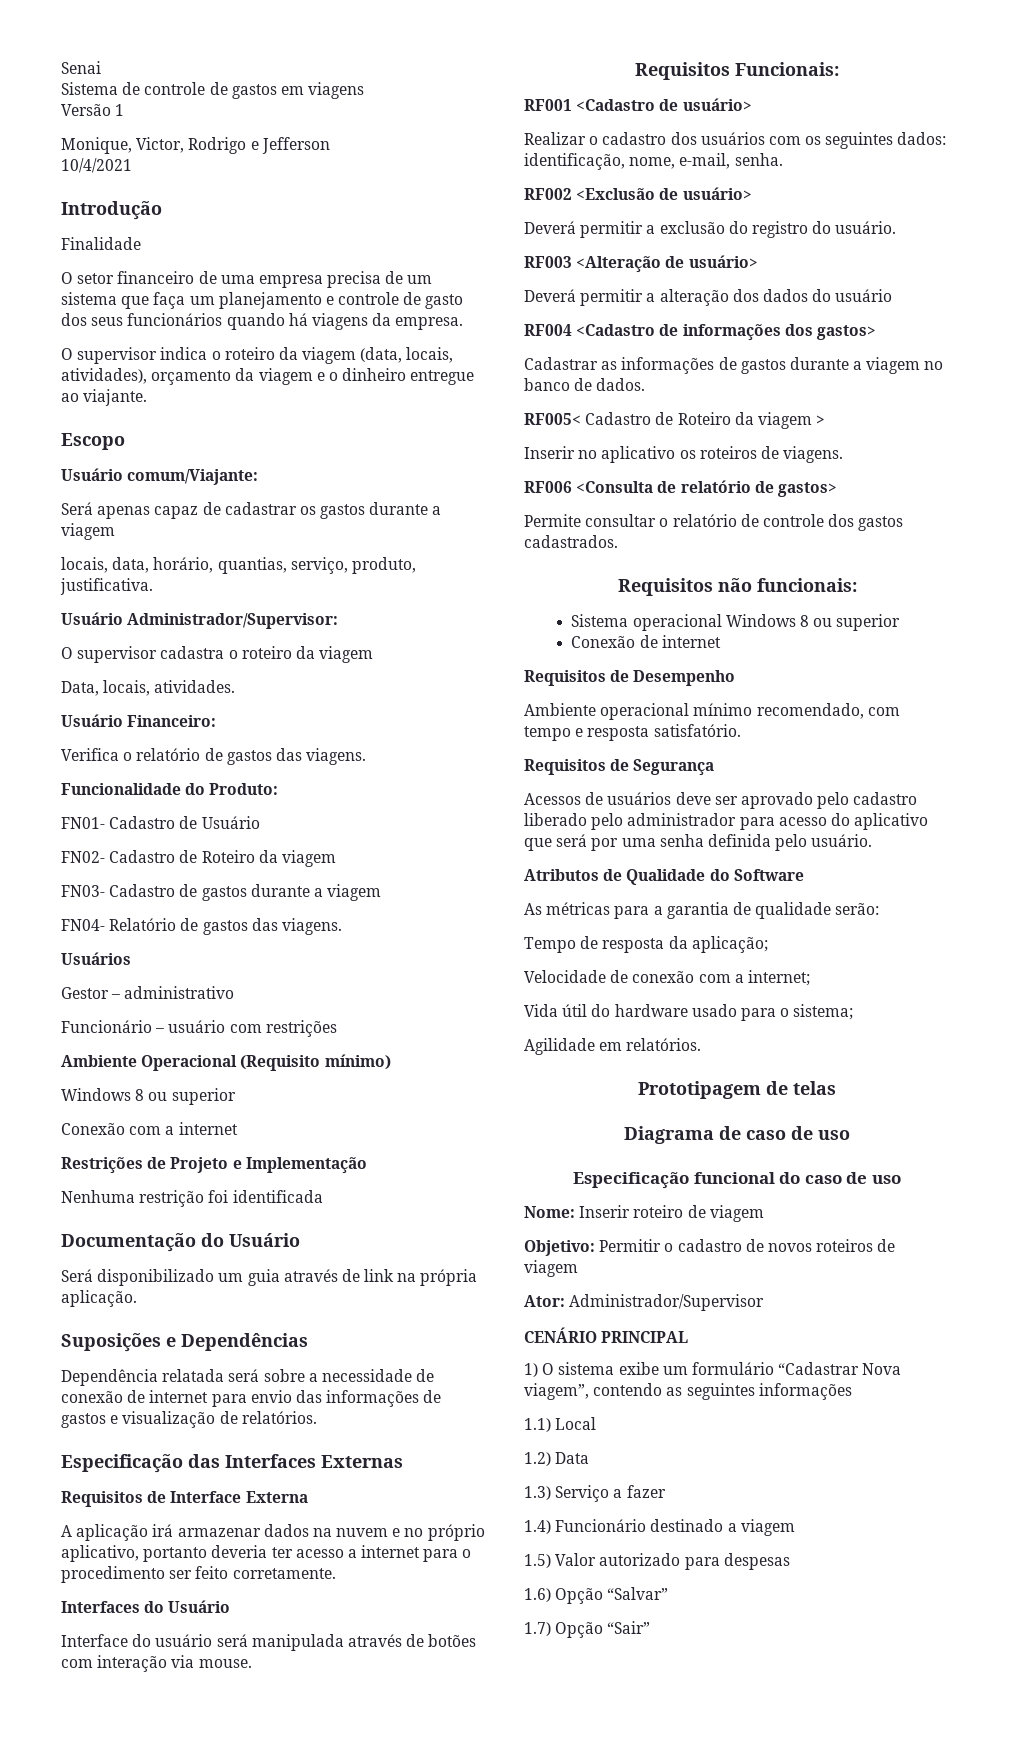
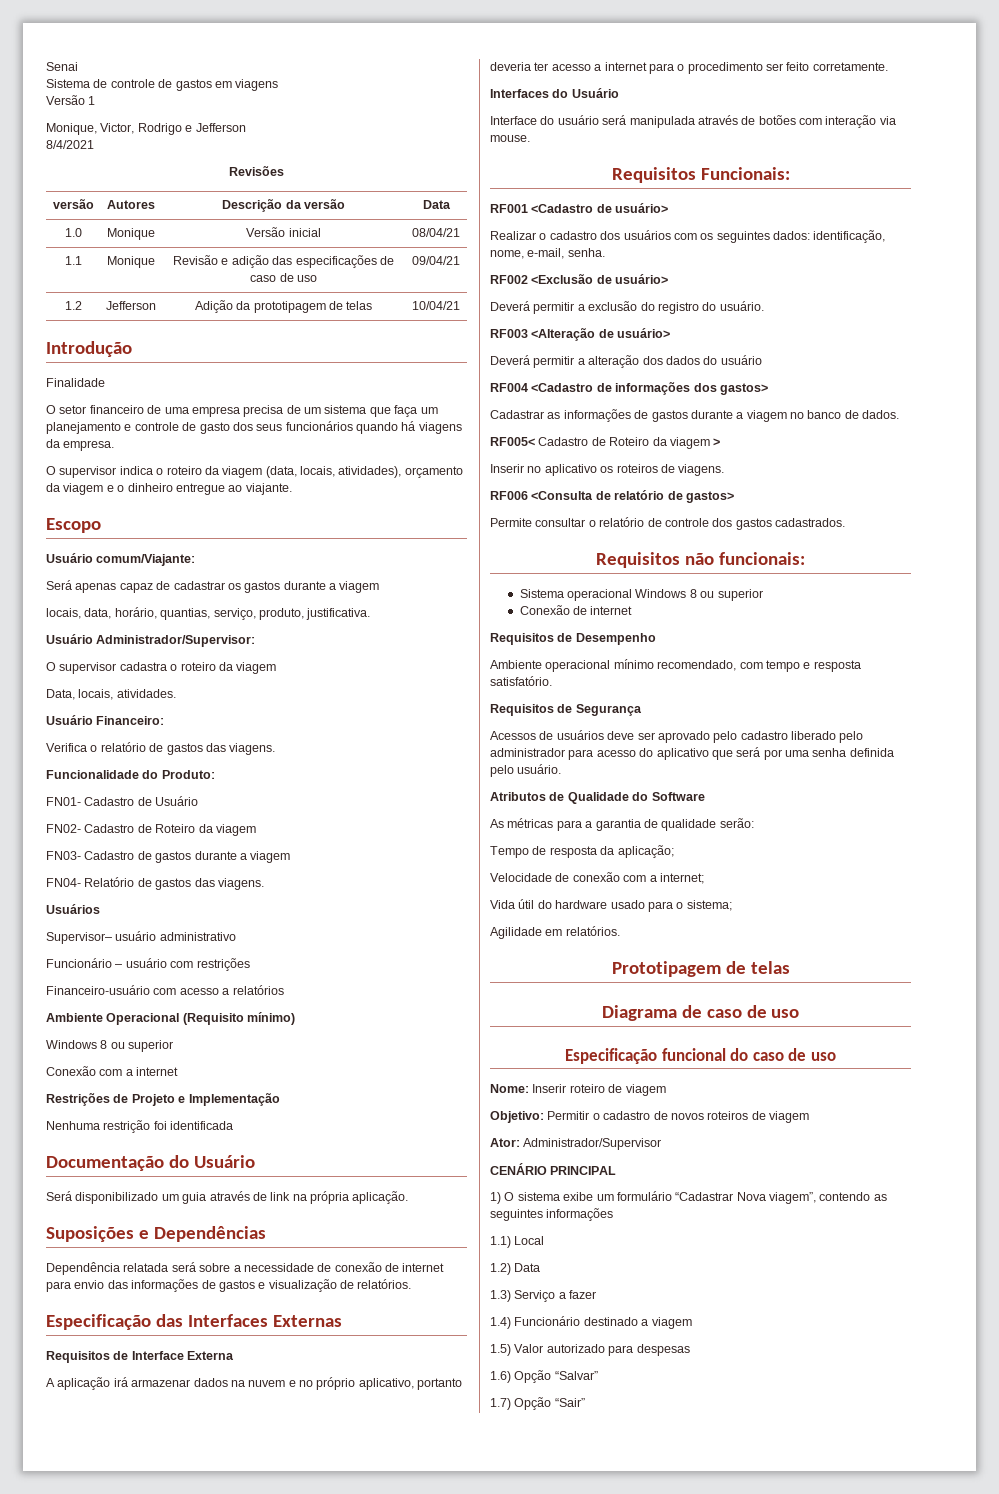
[61,158,132,173] 10/4/2021 -> [46,140,94,149] [229,166,284,176] [52,199,94,209] [106,200,155,209] [222,199,345,212] [422,200,451,209] [64,228,82,237] [106,228,155,240] [246,227,321,237] [412,228,460,237] [64,256,82,265] [106,256,155,268] [173,255,394,268] [250,273,317,282] [412,256,460,265] [64,301,82,310] [105,301,156,310] [194,300,373,313] [412,301,460,310] 8/4/2021 // Revisões // versão | Autores | Descrição da versão | Data // 1.0 | Monique | Versão inicial | 08/04/21 // 1.1 | Monique | Revisão e adição das especificações de caso de uso | 09/04/21 // 1.2 | Jefferson | Adição da prototipagem de telas | 10/04/21
[61,987,121,999] Gestor – -> [46,931,157,944] Supervisor– usuário
(337, 1028) none -> [46,985,284,995] // Financeiro-usuário com acesso a relatórios

